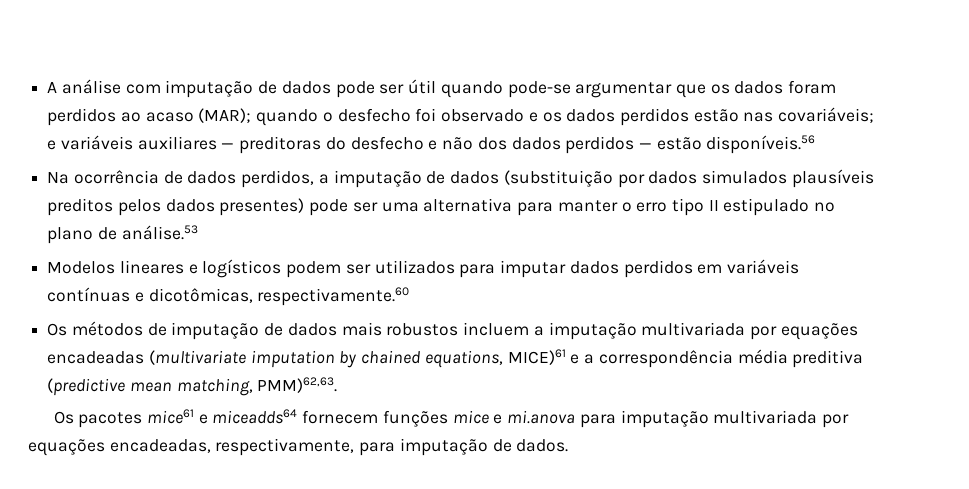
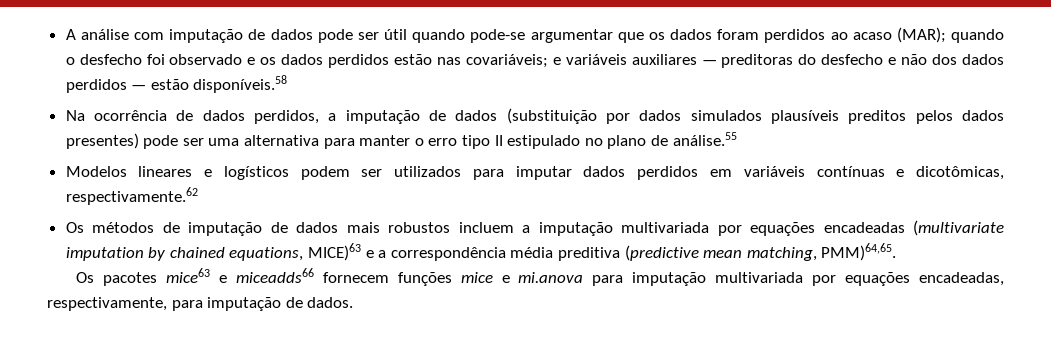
[706,135,816,154] disponíveis.56 -> [193,75,288,93] disponíveis.58
[121,225,198,240] análise.53 -> [672,132,737,146] análise.55
[257,287,410,306] respectivamente.60 -> [65,187,198,205] respectivamente.62
[507,349,566,365] MICE)61 -> [308,243,362,261] MICE)63
[257,377,338,393] PMM)62,63. -> [821,243,897,261] PMM)64,65.
[146,409,298,424] mice61 e miceadds64 -> [165,268,314,283] mice63 e miceadds66

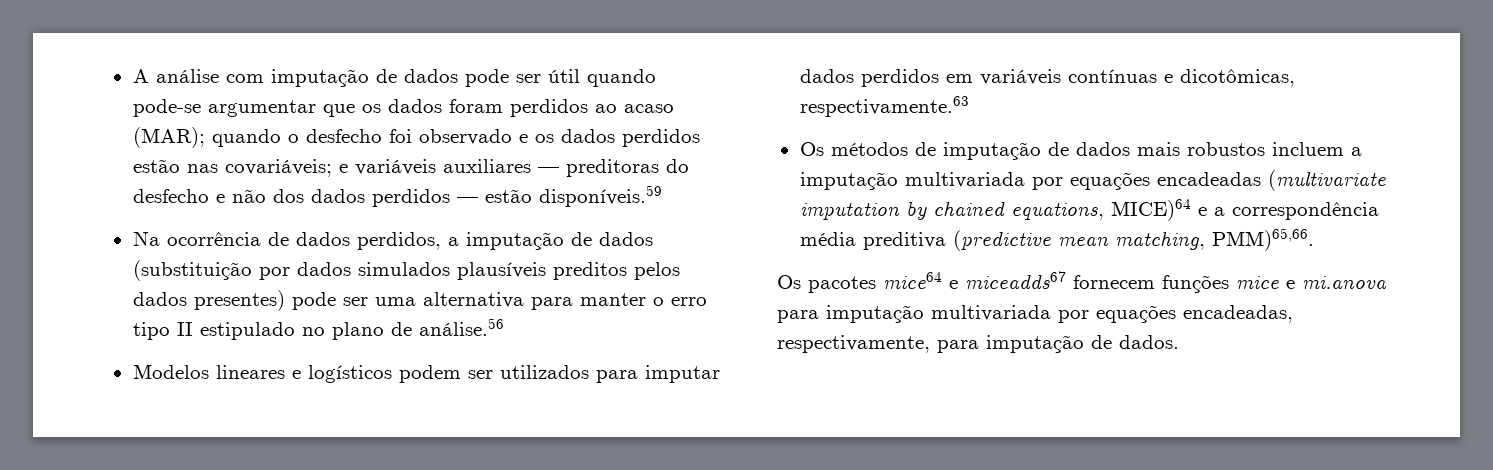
[193,75,288,93] disponíveis.58 -> [538,185,662,207] disponíveis.59
[672,132,737,146] análise.55 -> [418,318,504,336] análise.56
[65,187,198,205] respectivamente.62 -> [799,96,969,117] respectivamente.63
[308,243,362,261] MICE)63 -> [1110,199,1191,221] MICE)64
[821,243,897,261] PMM)64,65. -> [1211,228,1314,251] PMM)65,66.
[165,268,314,283] mice63 e miceadds66 -> [883,271,1066,289] mice64 e miceadds67

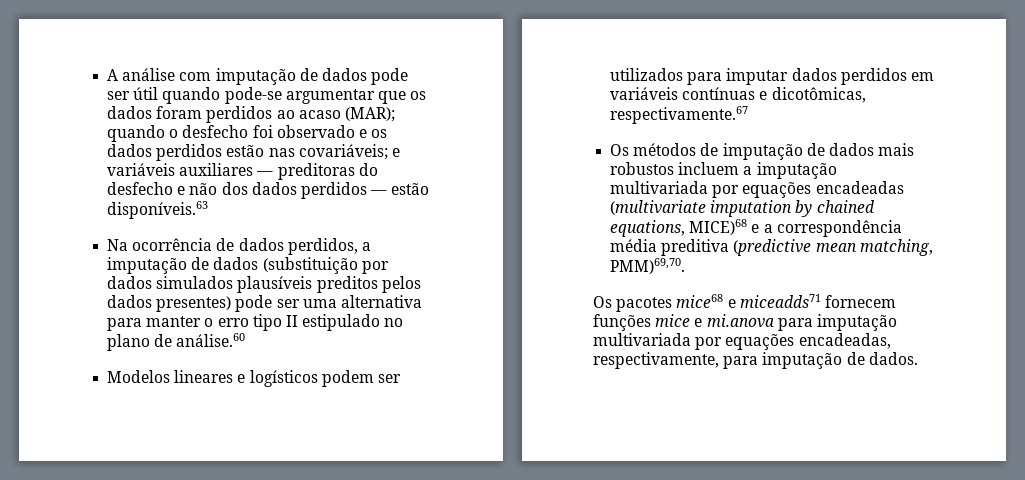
[538,185,662,207] disponíveis.59 -> [107,201,209,219] disponíveis.63
[418,318,504,336] análise.56 -> [176,333,246,347] análise.60
[799,96,969,117] respectivamente.63 -> [610,106,749,124] respectivamente.67
[1110,199,1191,221] MICE)64 -> [689,219,748,235] MICE)68
[1211,228,1314,251] PMM)65,66. -> [610,258,686,274] PMM)69,70.
[883,271,1066,289] mice64 e miceadds67 -> [676,294,821,308] mice68 e miceadds71

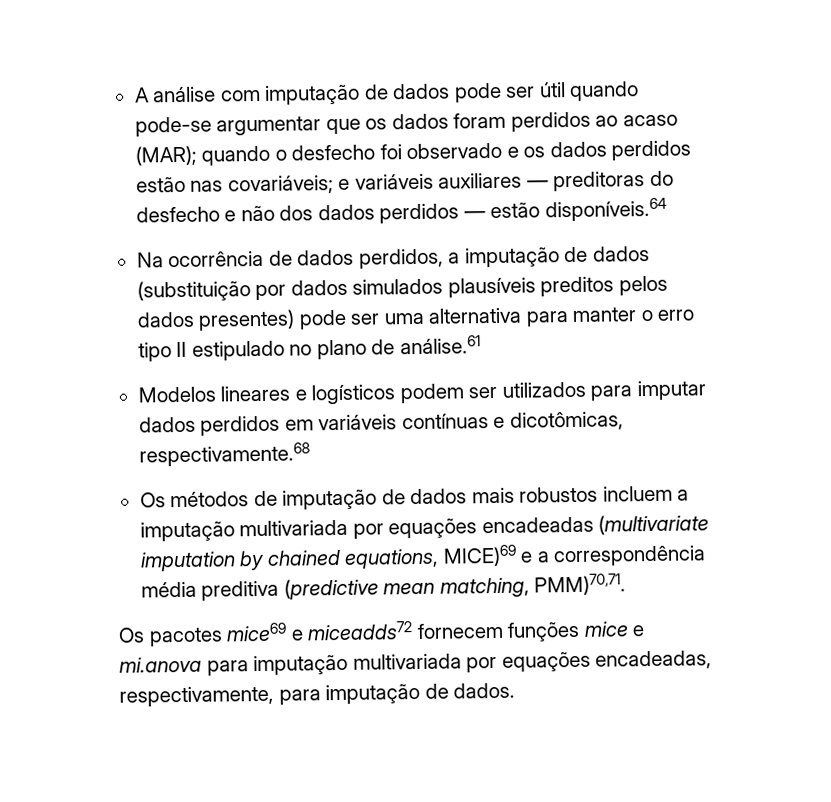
[107,201,209,219] disponíveis.63 -> [544,197,667,222] disponíveis.64
[176,333,246,347] análise.60 -> [399,335,481,355] análise.61
[610,106,749,124] respectivamente.67 -> [138,442,310,467] respectivamente.68
[689,219,748,235] MICE)68 -> [442,544,517,567] MICE)69
[610,258,686,274] PMM)69,70. -> [534,573,627,596] PMM)70,71.
[676,294,821,308] mice68 e miceadds71 -> [226,621,414,642] mice69 e miceadds72

